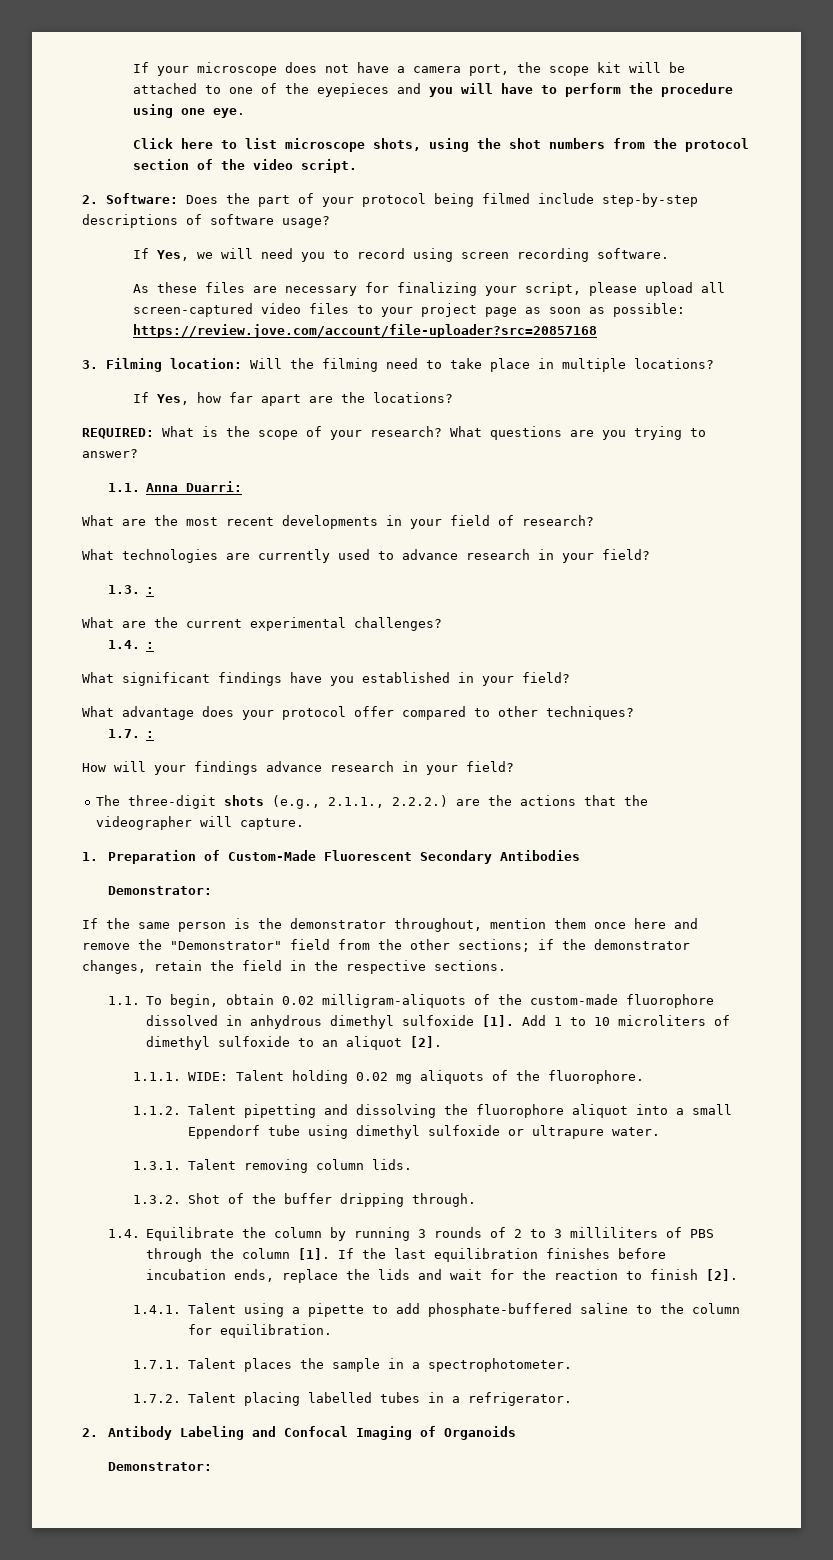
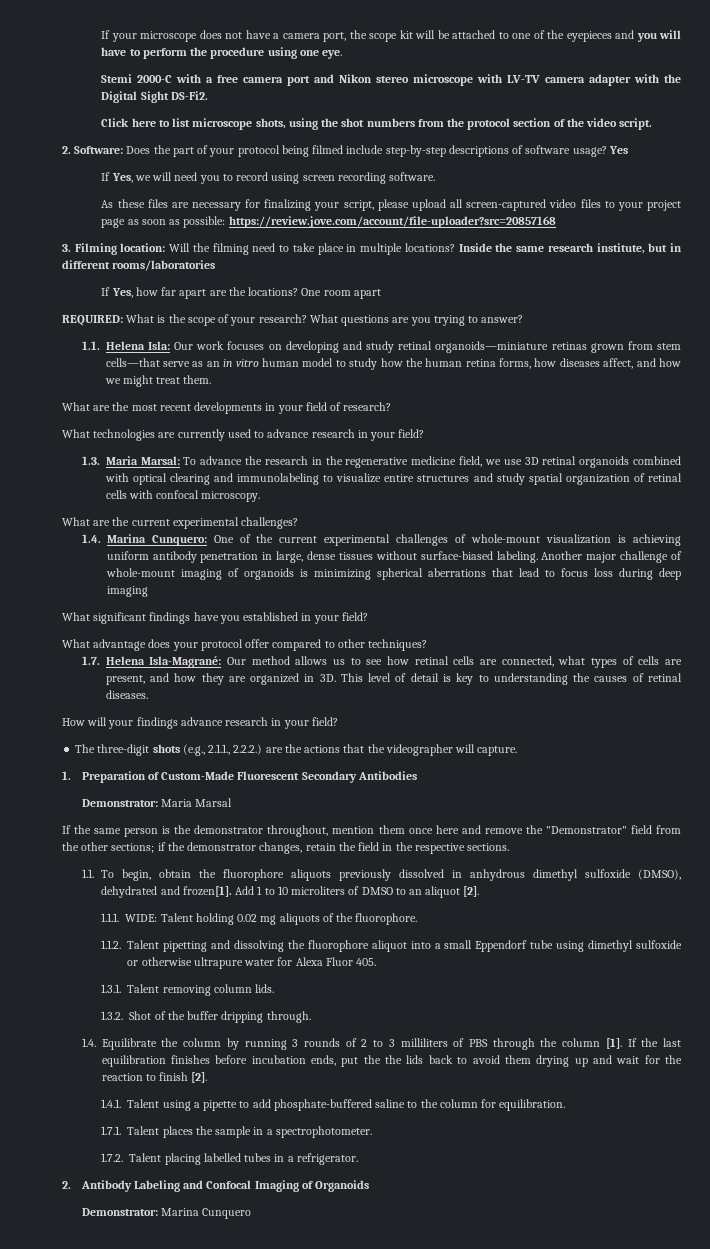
(246, 113) none -> [101,74,681,86] [101,91,208,103] // Stemi 2000-C with a free camera port and Nikon stereo microscope with LV-TV camera adapter with the Digital Sight DS-Fi2.
(330, 222) none -> [608,146,628,154] Yes
(714, 363) none -> [458,243,682,254] [62,260,216,271] Inside the same research institute, but in different rooms/laboratories
(454, 397) none -> [301,288,381,299] One room apart
[146,481,243,492] Anna Duarri: -> [105,341,682,353] [105,358,682,370] [104,375,212,387] Helena Isla: Our work focuses on developing and study retinal organoids—miniature retinas grown from stem cells—that serve as an in vitro human model to study how the human retina forms, how diseases affect, and how we might treat them.
[146,587,155,594] : -> [105,456,681,468] [104,473,683,485] [105,490,261,502] Maria Marsal: To advance the research in the regenerative medicine field, we use 3D retinal organoids combined with optical clearing and immunolabeling to visualize entire structures and study spatial organization of retinal cells with confocal microscopy.
[146,642,155,649] : -> [106,534,681,546] [106,551,683,563] [105,568,681,580] [106,586,148,597] Marina Cunquero: One of the current experimental challenges of whole-mount visualization is achieving uniform antibody penetration in large, dense tissues without surface-biased labeling. Another major challenge of whole-mount imaging of organoids is minimizing spherical aberrations that lead to focus loss during deep imaging
[146,731,155,738] : -> [105,656,682,668] [105,673,683,685] [105,690,148,699] Helena Isla-Magrané: Our method allows us to see how retinal cells are connected, what types of cells are present, and how they are organized in 3D. This level of detail is key to understanding the causes of retinal diseases.
(212, 890) none -> [160,798,233,807] Maria Marsal
[282,994,715,1008] 0.02 milligram-aliquots of the custom-made fluorophore -> [199,869,392,881] the fluorophore aliquots previously
[482,1015,515,1027] [1]. -> [638,869,682,880] [101,886,232,898] (DMSO), dehydrated and frozen[1].
[146,1036,291,1050] dimethyl sulfoxide -> [361,887,393,895] DMSO
[531,1125,660,1139] ultrapure water. -> [141,957,377,969] otherwise ultrapure water for Alexa Fluor 405.
[282,1269,411,1283] replace the lids -> [341,1055,588,1067] put the the lids back to avoid them drying up
(212, 1466) none -> [160,1208,252,1219] Marina Cunquero

